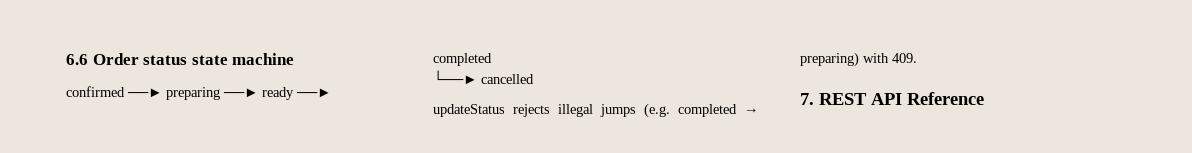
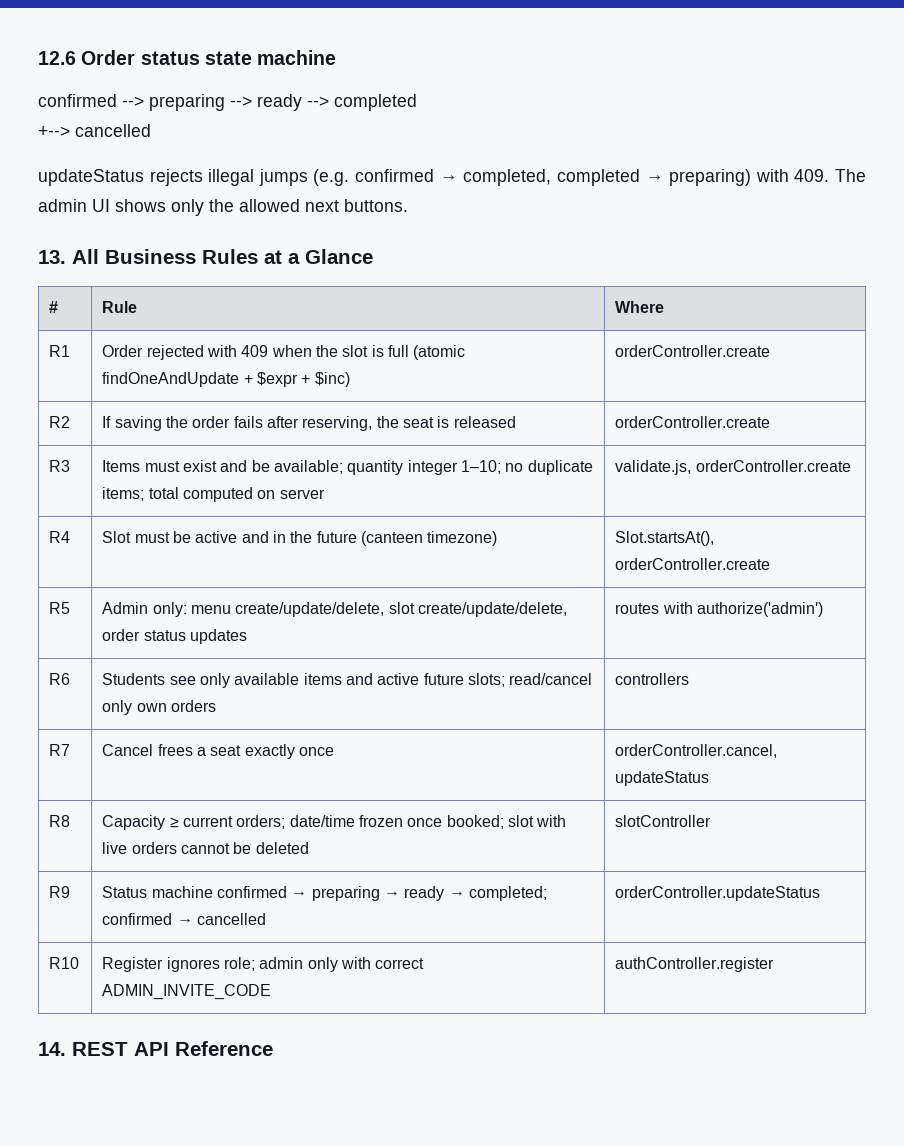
[66,54,88,65] 6.6 -> [38,51,76,65] 12.6
[127,87,331,100] ──► preparing ──► ready ──► -> [122,94,329,111] --> preparing --> ready -->
[433,70,477,85] └──► -> [38,126,70,137] +-->
(670, 110) none -> [355,169,552,186] confirmed → completed,
[800,93,814,105] // 7. -> [835,169,867,182] [38,199,408,216] [38,249,373,264] [49,301,59,313] [102,301,138,313] [615,301,665,313] [49,345,71,357] [102,345,466,360] [102,372,350,387] [615,345,771,357] [49,416,71,428] [102,416,516,431] [615,416,771,428] [49,460,71,472] [102,460,593,475] [102,487,325,502] [615,460,851,475] [49,531,71,543] [102,531,498,546] [615,531,715,546] [615,558,771,570] [49,602,71,614] [102,602,567,617] [102,629,247,644] [615,602,823,617] [49,673,71,685] [102,673,593,688] [102,700,216,715] [615,673,690,685] [49,744,71,756] [102,744,334,759] [615,744,778,758] [615,771,710,786] [49,815,71,827] [102,815,567,830] [102,842,309,854] [615,815,712,827] [49,886,71,898] [102,886,547,901] [102,913,266,925] [615,886,821,901] [49,957,80,969] [102,957,425,972] [102,984,272,1000] [615,957,775,972] [38,1042,66,1056] The admin UI shows only the allowed next buttons. // 13. All Business Rules at a Glance // # | Rule | Where // R1 | Order rejected with 409 when the slot is full (atomic findOneAndUpdate + $expr + $inc) | orderController.create // R2 | If saving the order fails after reserving, the seat is released | orderController.create // R3 | Items must exist and be available; quantity integer 1–10; no duplicate items; total computed on server | validate.js, orderController.create // R4 | Slot must be active and in the future (canteen timezone) | Slot.startsAt(), orderController.create // R5 | Admin only: menu create/update/delete, slot create/update/delete, order status updates | routes with authorize('admin') // R6 | Students see only available items and active future slots; read/cancel only own orders | controllers // R7 | Cancel frees a seat exactly once | orderController.cancel, updateStatus // R8 | Capacity ≥ current orders; date/time frozen once booked; slot with live orders cannot be deleted | slotController // R9 | Status machine confirmed → preparing → ready → completed; confirmed → cancelled | orderController.updateStatus // R10 | Register ignores role; admin only with correct ADMIN_INVITE_CODE | authController.register // 14.

